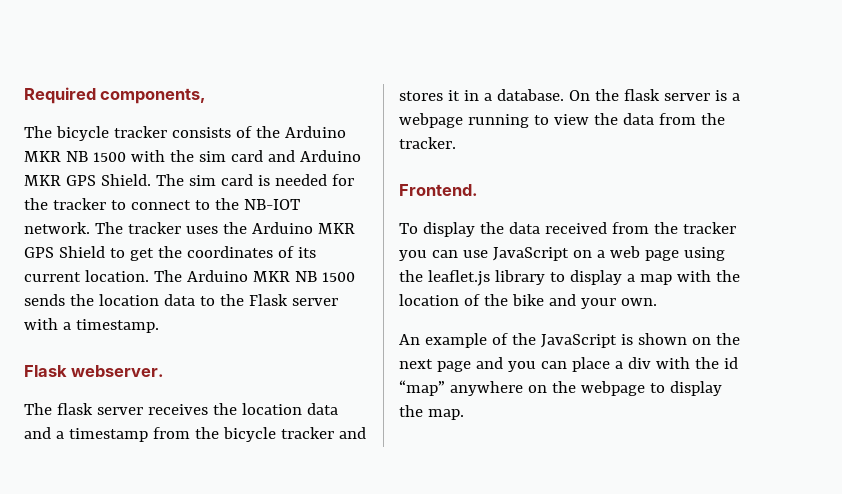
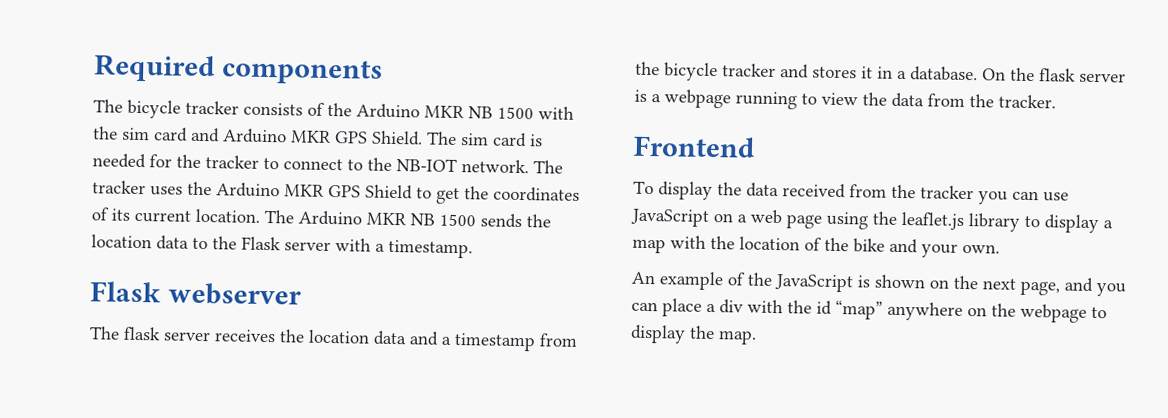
[100,88,207,104] components, -> [220,58,383,85] components
[71,365,165,377] webserver. -> [167,282,302,306] webserver
[399,184,478,196] Frontend. -> [633,135,755,158] Frontend
[436,361,471,372] page -> [1020,280,1060,296] page,

